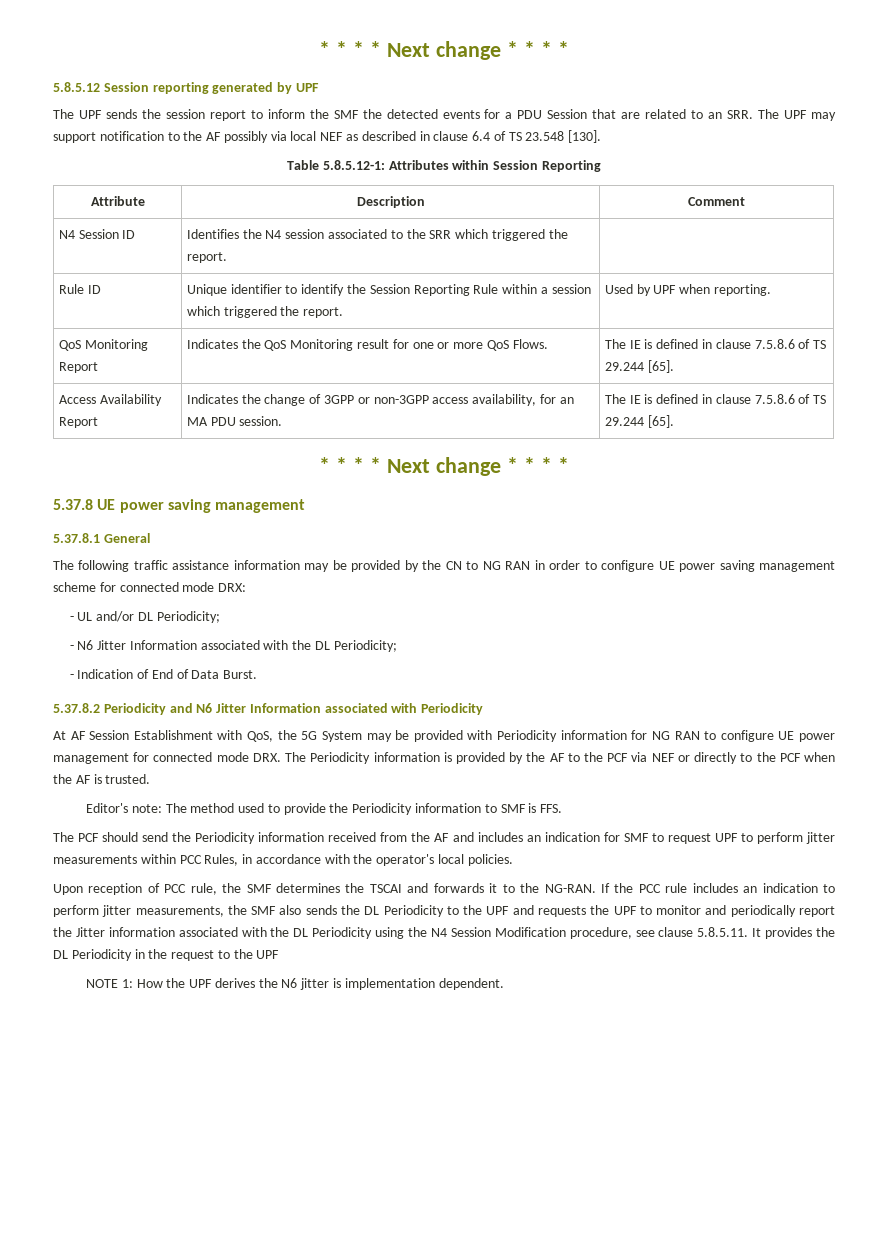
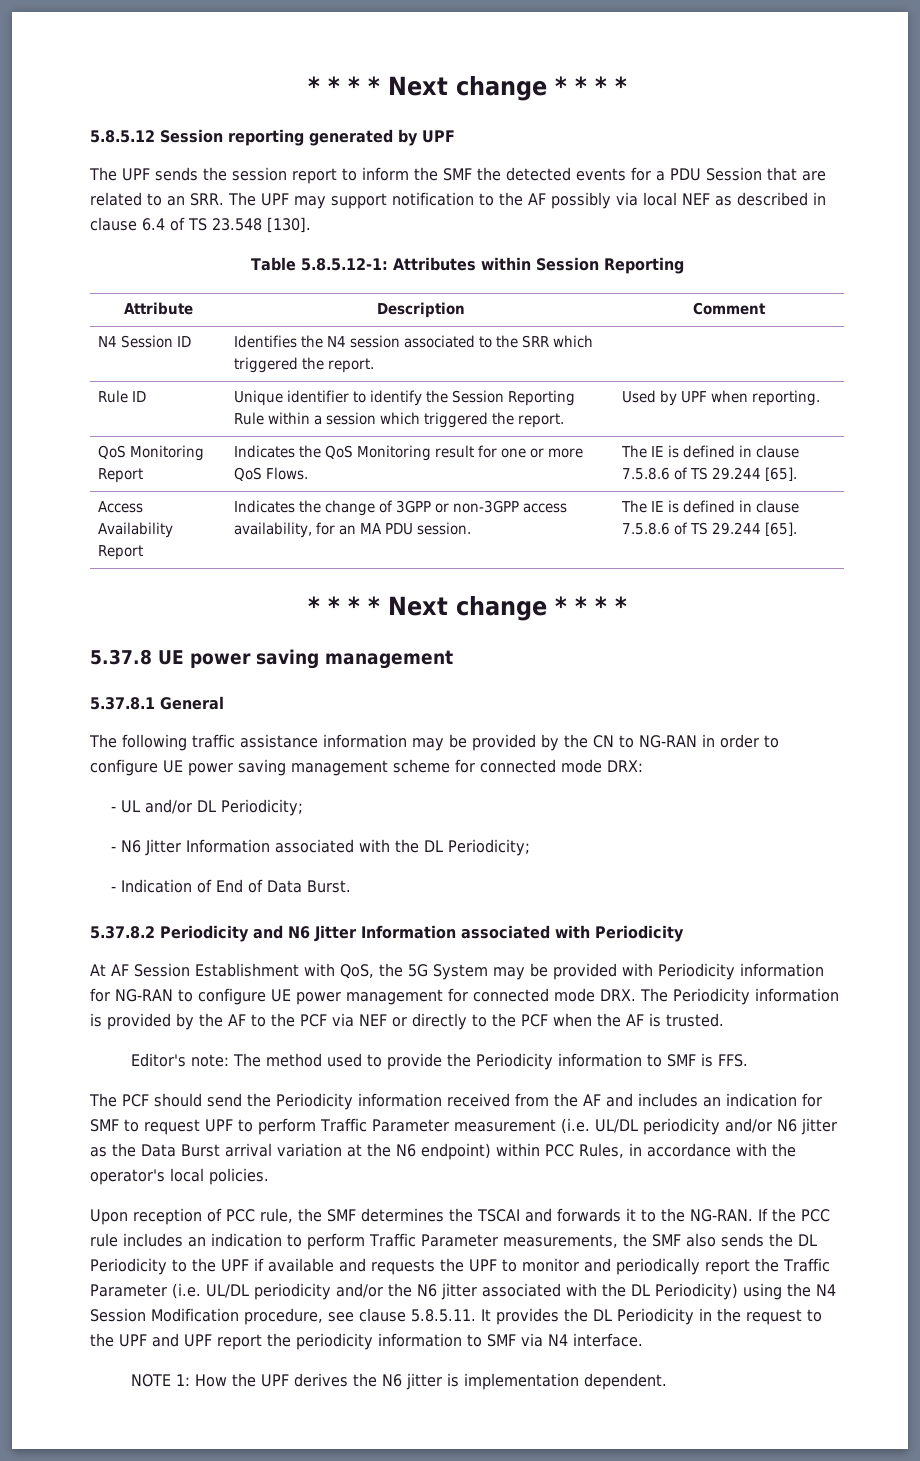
[482,561,531,570] NG RAN -> [639,735,697,748] NG-RAN
[651,731,700,740] NG RAN -> [115,989,173,1002] NG-RAN
[805,832,835,844] [53,855,137,864] jitter measurements -> [320,1118,837,1135] [90,1143,491,1160] Traffic Parameter measurement (i.e. UL/DL periodicity and/or N6 jitter as the Data Burst arrival variation at the N6 endpoint)
[102,905,132,917] jitter -> [369,1233,498,1247] Traffic Parameter
(510, 910) none -> [254,1258,334,1272] if available
[75,927,373,939] Jitter information associated with the DL Periodicity -> [783,1258,830,1272] [90,1283,738,1300] Traffic Parameter (i.e. UL/DL periodicity and/or the N6 jitter associated with the DL Periodicity)
(280, 954) none -> [152,1333,643,1350] and UPF report the periodicity information to SMF via N4 interface.

